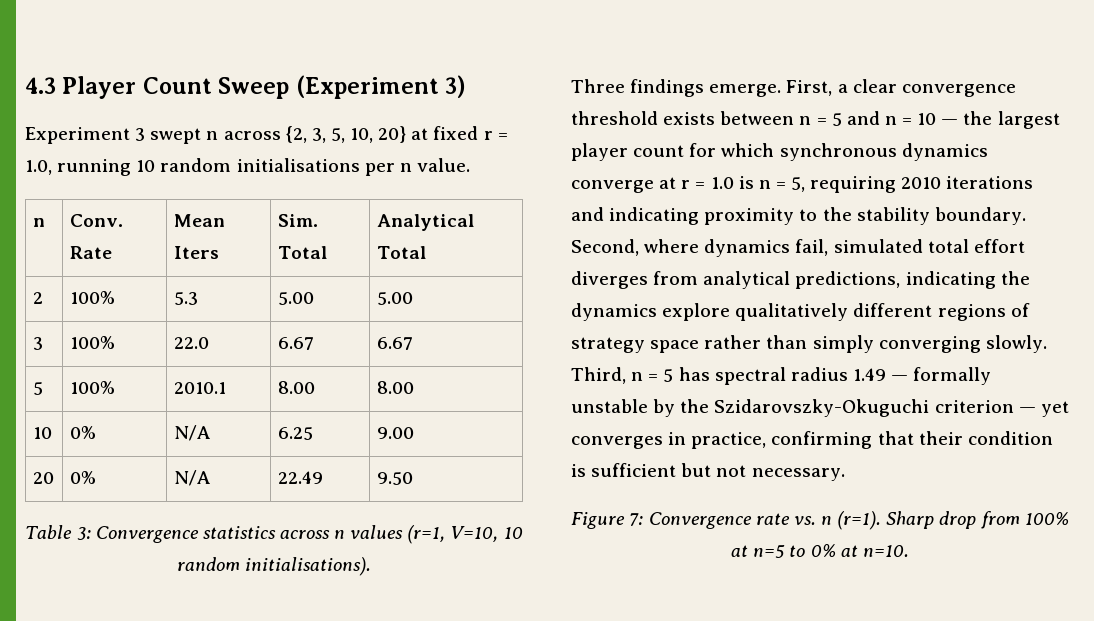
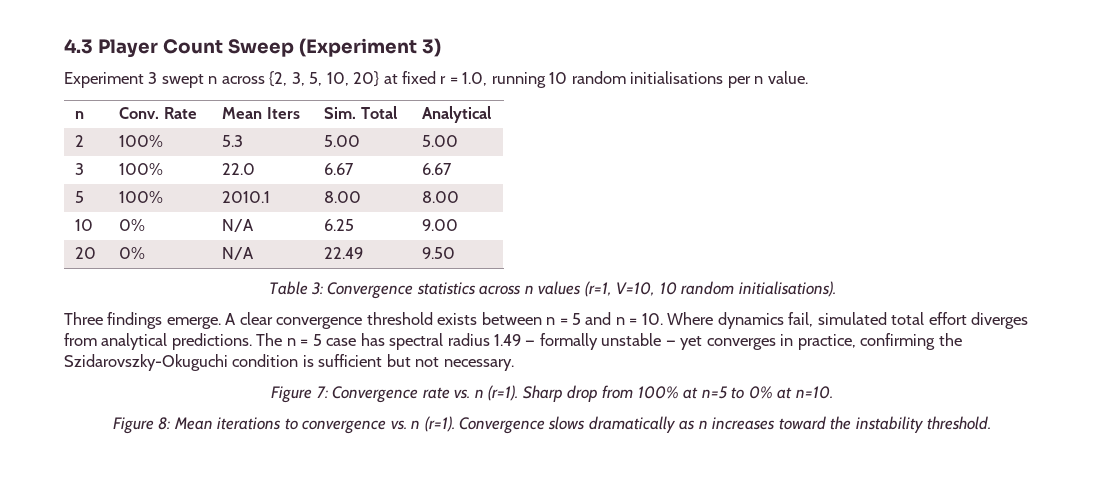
[376,246,426,259] Total -> (492, 114) none
[786,80,848,96] First, a -> [225,313,237,325] A
[917,111,1060,129] [571,143,988,161] [571,176,1034,193] [571,207,1026,225] [571,239,700,256] 10 — the largest player count for which synchronous dynamics converge at r = 1.0 is n = 5, requiring 2010 iterations and indicating proximity to the stability boundary. Second, where -> [641,312,714,325] 10. Where
[795,271,1030,289] [571,303,1030,321] [571,335,1047,353] [571,367,674,384] predictions, indicating the dynamics explore qualitatively different regions of strategy space rather than simply converging slowly. Third, n = 5 -> [171,333,357,350] predictions. The n = 5 case
[653,399,1014,417] by the Szidarovszky-Okuguchi criterion -> (662, 339) none
[877,431,963,445] that their -> [938,333,962,346] [64,354,228,371] the Szidarovszky-Okuguchi
(909, 551) none -> [112,416,992,434] // Figure 8: Mean iterations to convergence vs. n (r=1). Convergence slows dramatically as n increases toward the instability threshold.

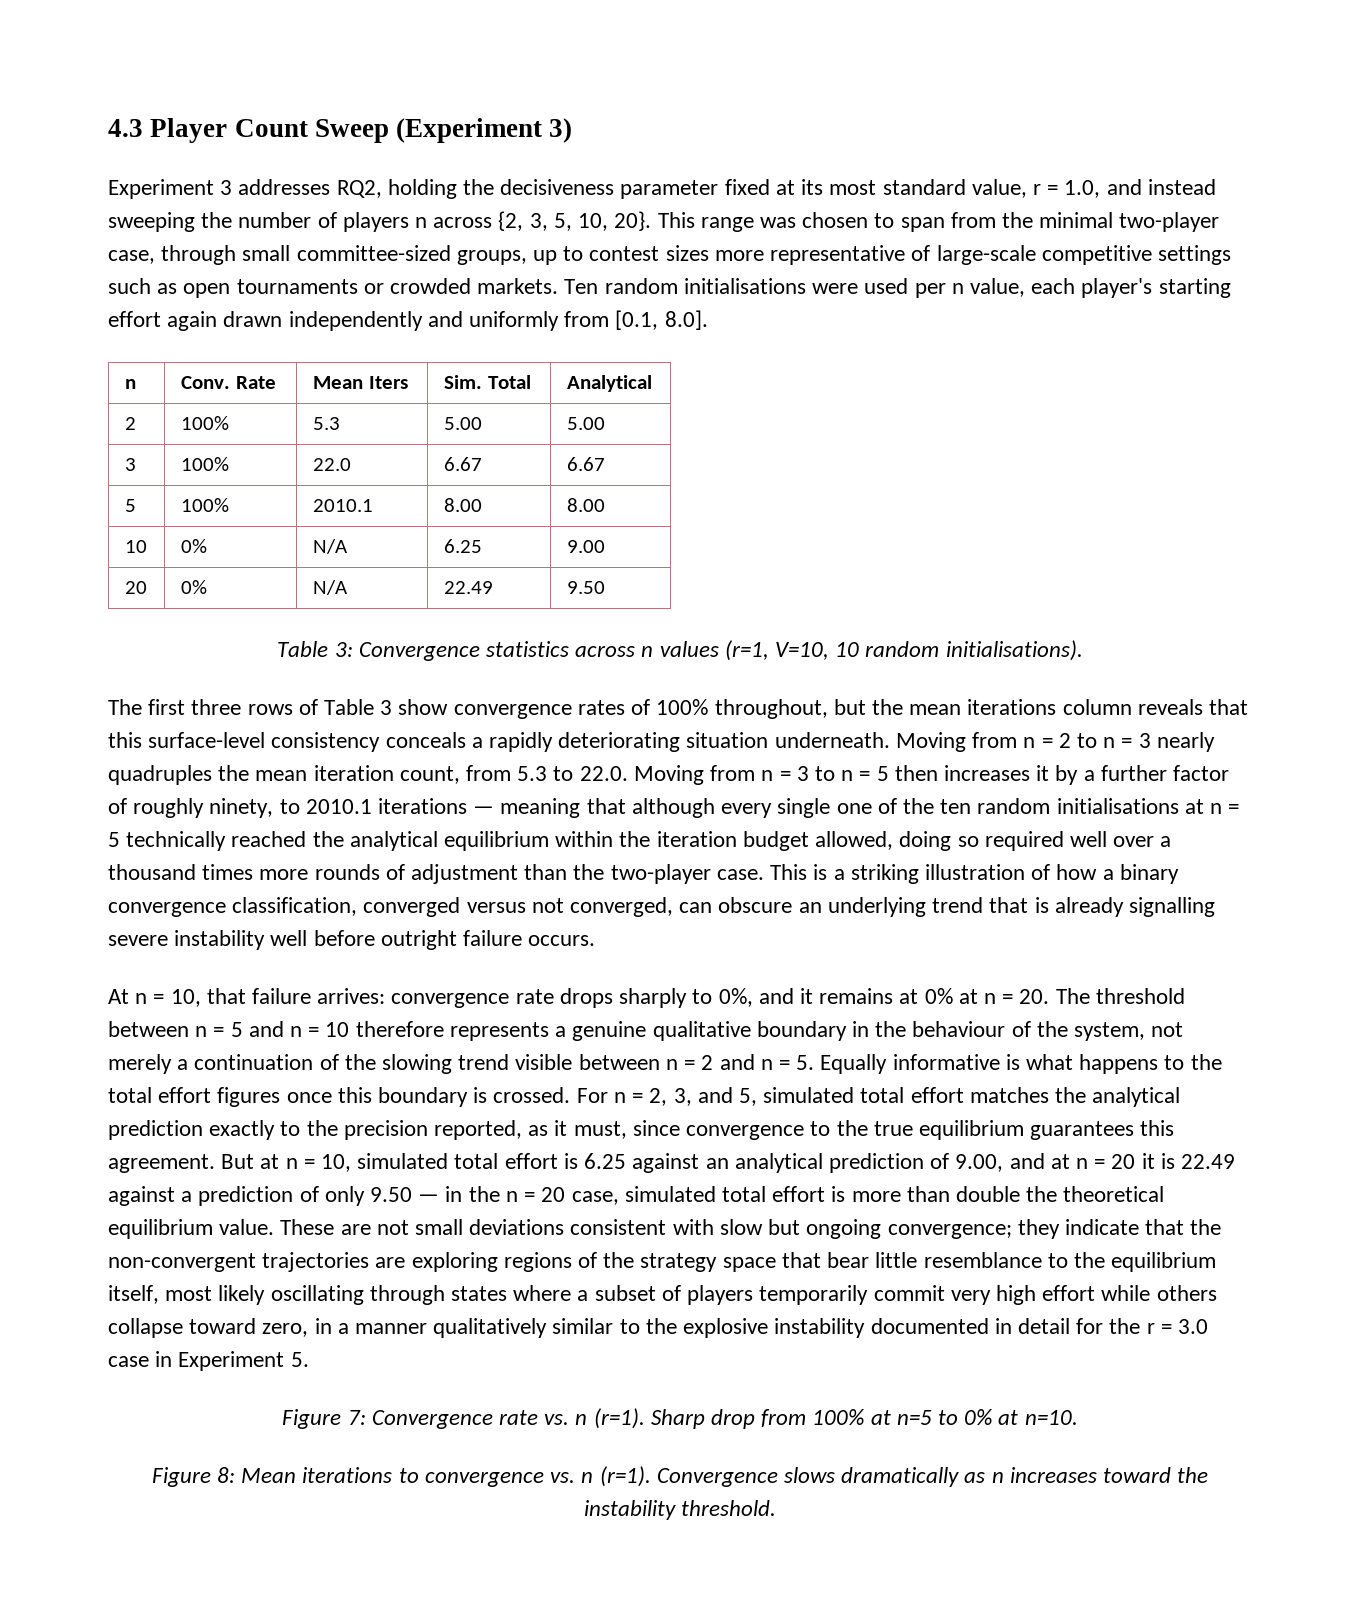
[161,74,204,88] swept -> [238,179,1216,199] [108,212,409,232] addresses RQ2, holding the decisiveness parameter fixed at its most standard value, r = 1.0, and instead sweeping the number of players
[353,71,808,88] 20} at fixed r = 1.0, running 10 random initialisations per n value. -> [614,211,1220,232] [108,245,1231,265] [108,278,1231,298] [108,310,708,331] 20}. This range was chosen to span from the minimal two-player case, through small committee-sized groups, up to contest sizes more representative of large-scale competitive settings such as open tournaments or crowded markets. Ten random initialisations were used per n value, each player's starting effort again drawn independently and uniformly from [0.1, 8.0].
[64,312,478,329] Three findings emerge. A clear convergence threshold exists -> [108,699,1248,719] [108,732,1215,752] [108,765,1230,785] [108,798,1240,818] [108,831,1172,851] [108,864,1179,884] [108,897,1215,917] [108,930,596,950] [108,988,1185,1008] The first three rows of Table 3 show convergence rates of 100% throughout, but the mean iterations column reveals that this surface-level consistency conceals a rapidly deteriorating situation underneath. Moving from n = 2 to n = 3 nearly quadruples the mean iteration count, from 5.3 to 22.0. Moving from n = 3 to n = 5 then increases it by a further factor of roughly ninety, to 2010.1 iterations — meaning that although every single one of the ten random initialisations at n = 5 technically reached the analytical equilibrium within the iteration budget allowed, doing so required well over a thousand times more rounds of adjustment than the two-player case. This is a striking illustration of how a binary convergence classification, converged versus not converged, can obscure an underlying trend that is already signalling severe instability well before outright failure occurs. // At n = 10, that failure arrives: convergence rate drops sharply to 0%, and it remains at 0% at n = 20. The threshold
[641,312,1029,329] [64,333,962,350] [64,354,514,371] 10. Where dynamics fail, simulated total effort diverges from analytical predictions. The n = 5 case has spectral radius 1.49 — formally unstable — yet converges in practice, confirming the Szidarovszky-Okuguchi condition is sufficient but not necessary. -> [325,1021,1184,1041] [108,1054,1222,1074] [108,1087,1181,1107] [108,1120,1175,1140] [108,1153,1236,1173] [108,1186,1165,1206] [108,1219,1222,1239] [108,1252,1217,1272] [108,1285,1217,1305] [108,1318,1208,1338] [108,1351,309,1371] 10 therefore represents a genuine qualitative boundary in the behaviour of the system, not merely a continuation of the slowing trend visible between n = 2 and n = 5. Equally informative is what happens to the total effort figures once this boundary is crossed. For n = 2, 3, and 5, simulated total effort matches the analytical prediction exactly to the precision reported, as it must, since convergence to the true equilibrium guarantees this agreement. But at n = 10, simulated total effort is 6.25 against an analytical prediction of 9.00, and at n = 20 it is 22.49 against a prediction of only 9.50 — in the n = 20 case, simulated total effort is more than double the theoretical equilibrium value. These are not small deviations consistent with slow but ongoing convergence; they indicate that the non-convergent trajectories are exploring regions of the strategy space that bear little resemblance to the equilibrium itself, most likely oscillating through states where a subset of players temporarily commit very high effort while others collapse toward zero, in a manner qualitatively similar to the explosive instability documented in detail for the r = 3.0 case in Experiment 5.

